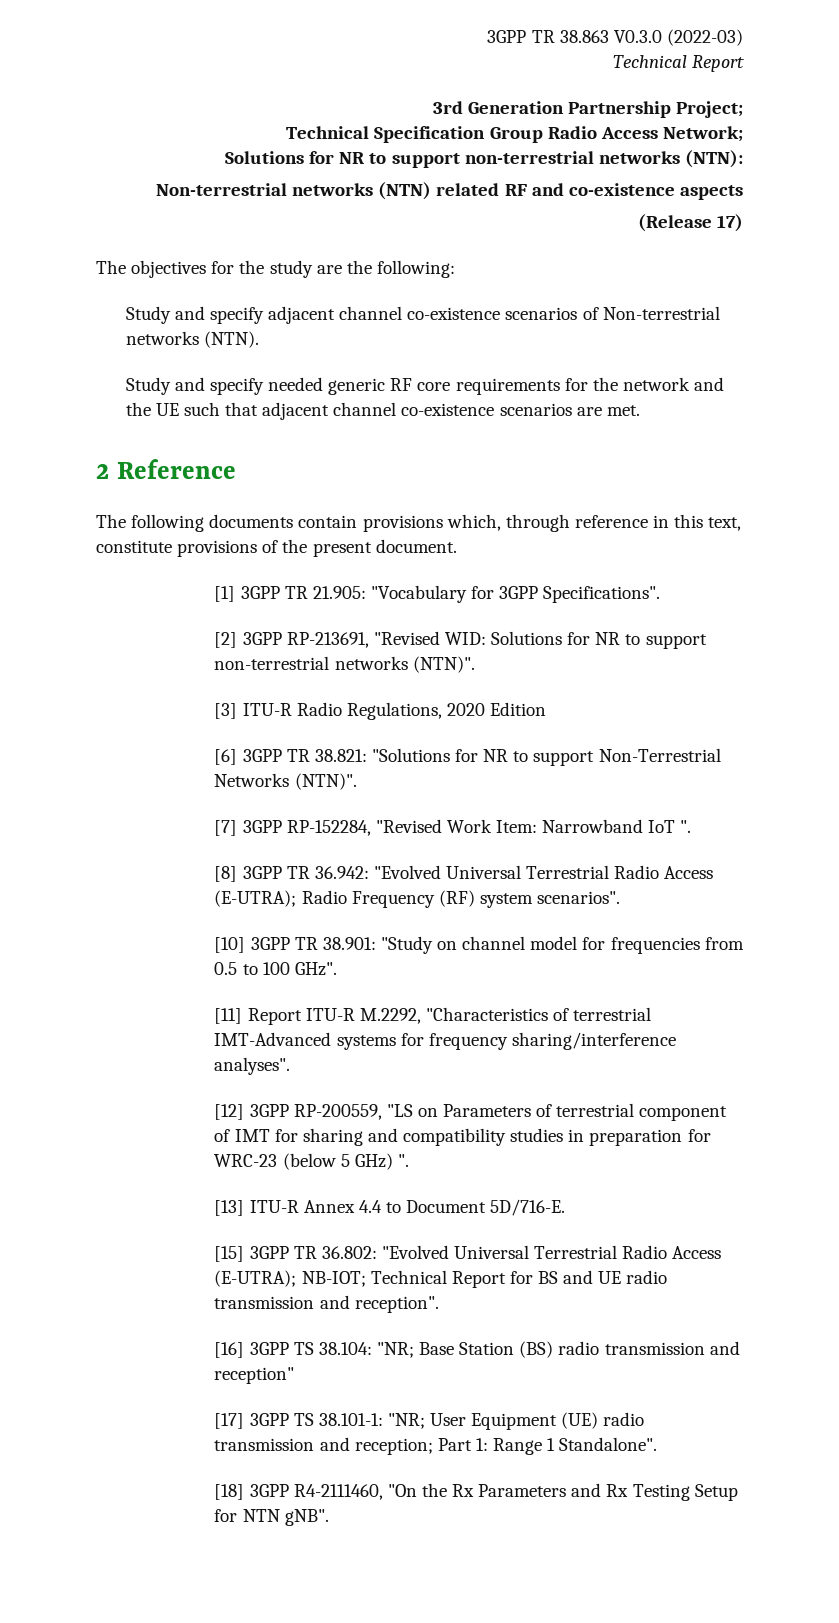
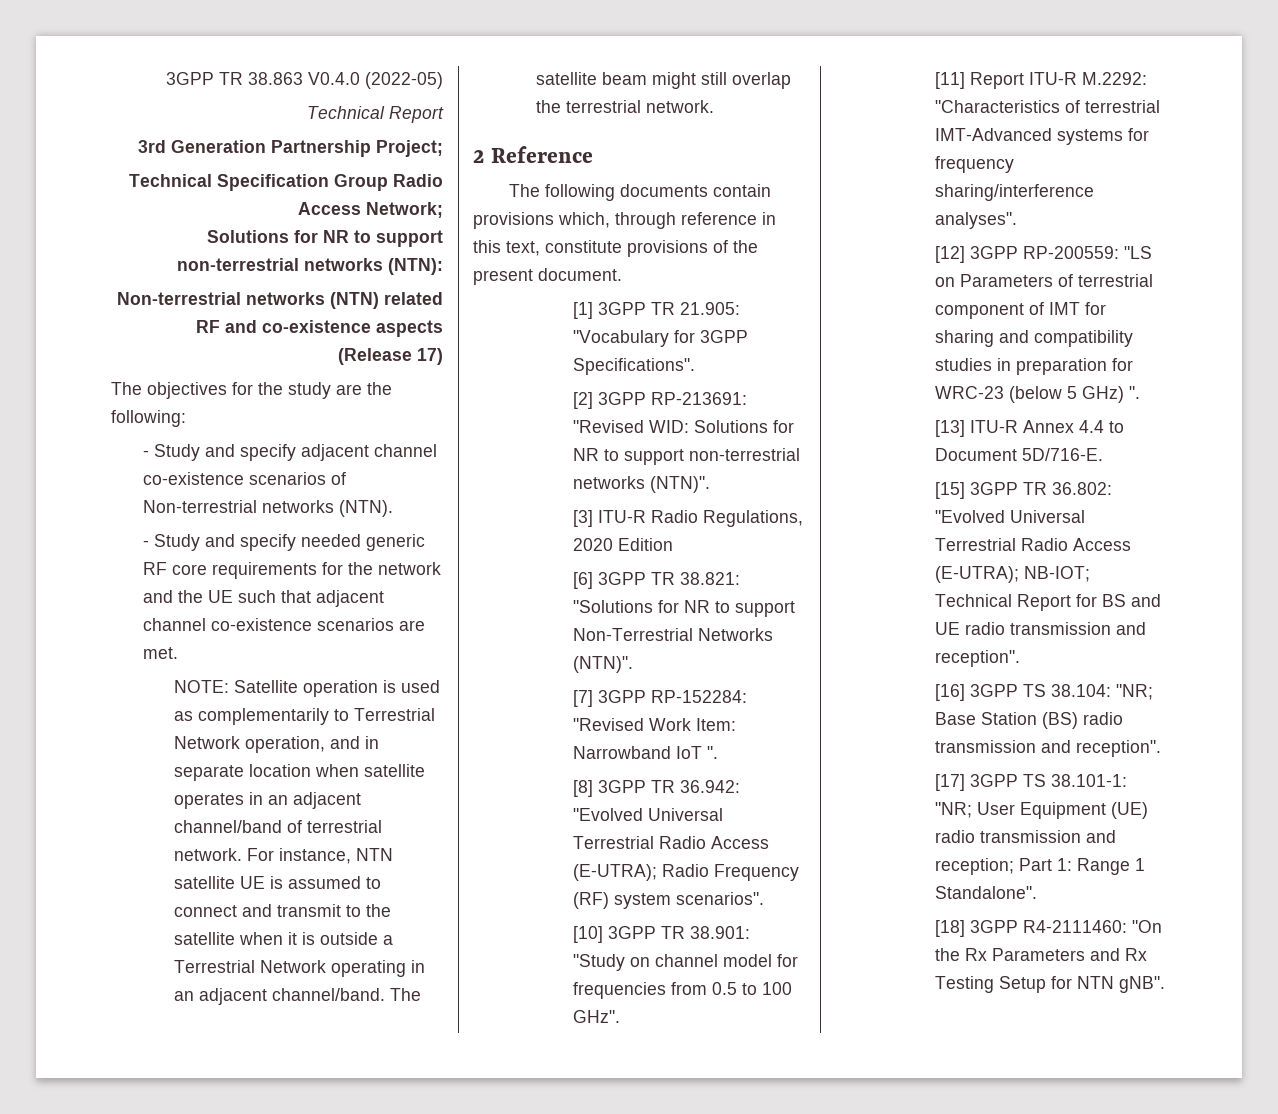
[613,29,743,46] V0.3.0 (2022-03) -> [308,72,443,89] V0.4.0 (2022-05)
(455, 269) none -> [142,450,149,457] -
(259, 339) none -> [142,540,149,547] -
(640, 410) none -> [174,680,441,697] [174,708,436,725] [174,736,380,753] [174,764,426,781] [174,792,362,809] [174,820,383,833] [174,848,394,864] [174,876,382,889] [174,904,392,917] [174,932,394,945] [174,960,426,977] [174,988,422,1005] [536,72,792,89] [536,100,715,113] // NOTE: Satellite operation is used as complementarily to Terrestrial Network operation, and in separate location when satellite operates in an adjacent channel/band of terrestrial network. For instance, NTN satellite UE is assumed to connect and transmit to the satellite when it is outside a Terrestrial Network operating in an adjacent channel/band. The satellite beam might still overlap the terrestrial network.
[286,632,369,648] RP-213691, -> [650,392,747,405] RP-213691:
[286,820,371,836] RP-152284, -> [650,690,747,703] RP-152284:
[359,1008,421,1024] M.2292, -> [1081,72,1147,85] M.2292:
[293,1104,382,1120] RP-200559, -> [1022,246,1119,259] RP-200559:
[214,1367,295,1384] reception" -> [1075,740,1161,757] reception".
[293,1484,383,1500] R4-2111460, -> [1022,920,1127,933] R4-2111460:

